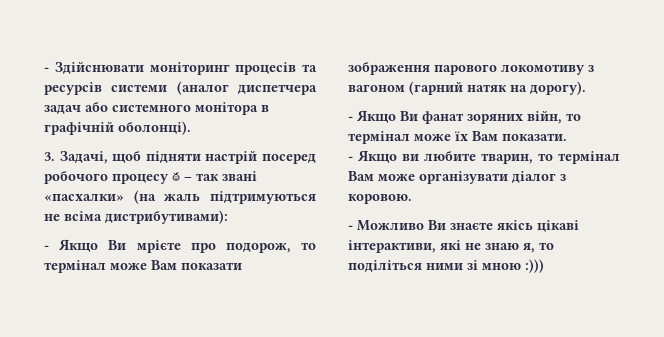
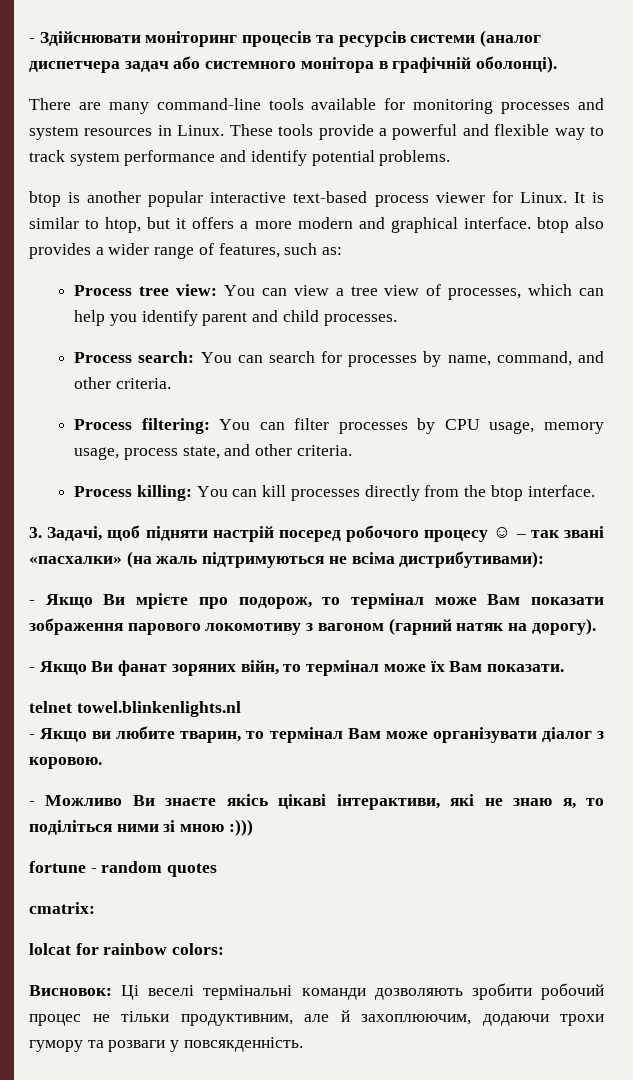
(191, 128) none -> [29,98,605,114] [29,124,604,140] [29,150,451,166] [29,191,604,207] [29,217,605,233] [29,243,343,259] [74,284,604,300] [74,310,397,326] [74,351,604,367] [74,377,171,389] [74,418,604,434] [74,444,352,460] [74,485,595,501] // There are many command-line tools available for monitoring processes and system resources in Linux. These tools provide a powerful and flexible way to track system performance and identify potential problems. // btop is another popular interactive text-based process viewer for Linux. It is similar to htop, but it offers a more modern and graphical interface. btop also provides a wider range of features, such as: // Process tree view: You can view a tree view of processes, which can help you identify parent and child processes. // Process search: You can search for processes by name, command, and other criteria. // Process filtering: You can filter processes by CPU usage, memory usage, process state, and other criteria. // Process killing: You can kill processes directly from the btop interface.
(567, 137) none -> [29,701,241,717] // telnet towel.blinkenlights.nl
(544, 266) none -> [29,861,218,877] [29,902,95,914] [29,943,225,955] [29,983,605,1000] [29,1010,604,1026] [29,1037,303,1052] // fortune - random quotes // cmatrix: // lolcat for rainbow colors: // Висновок: Ці веселі термінальні команди дозволяють зробити робочий процес не тільки продуктивним, але й захоплюючим, додаючи трохи гумору та розваги у повсякденність.

